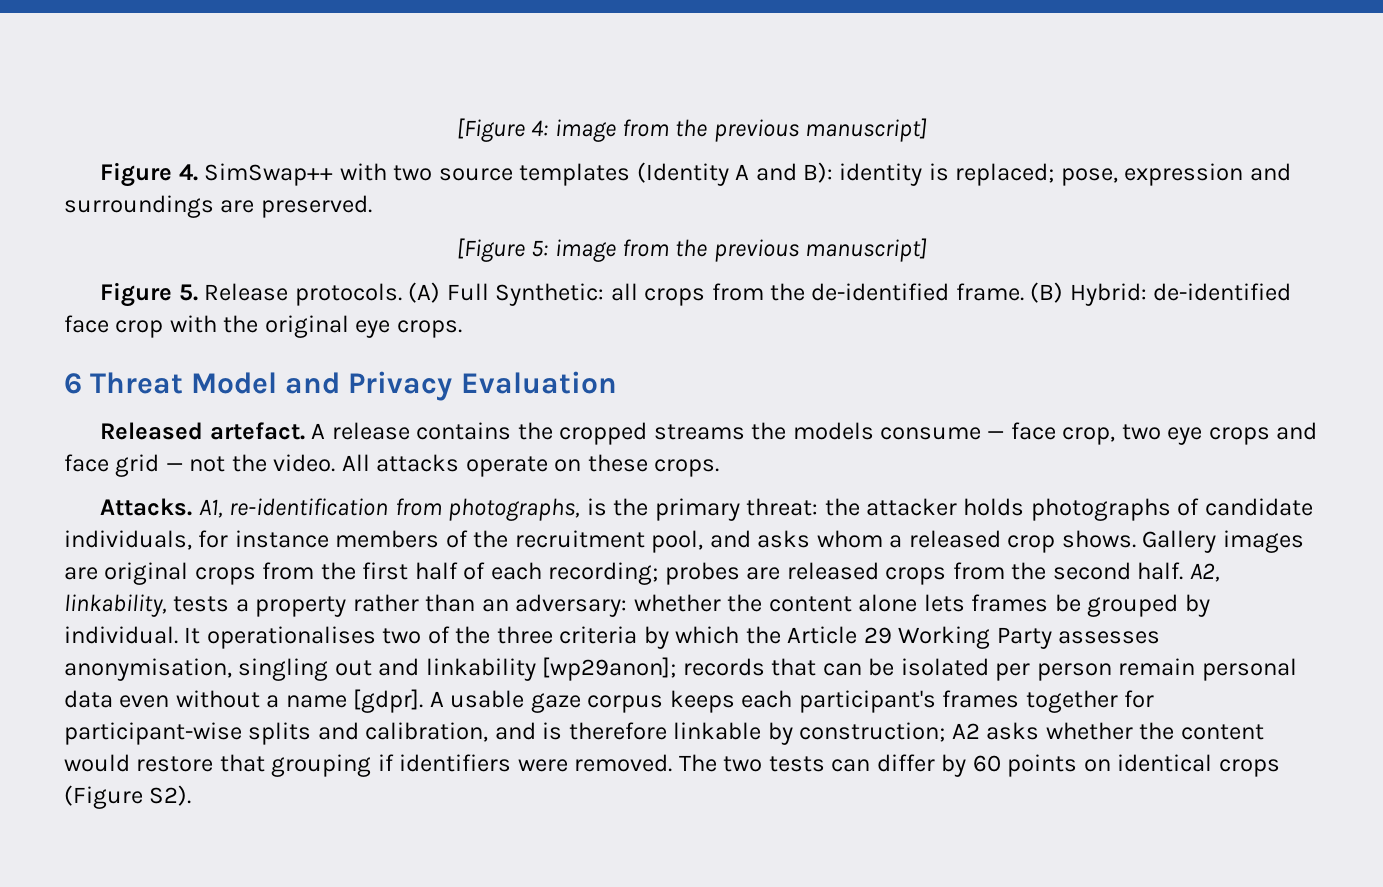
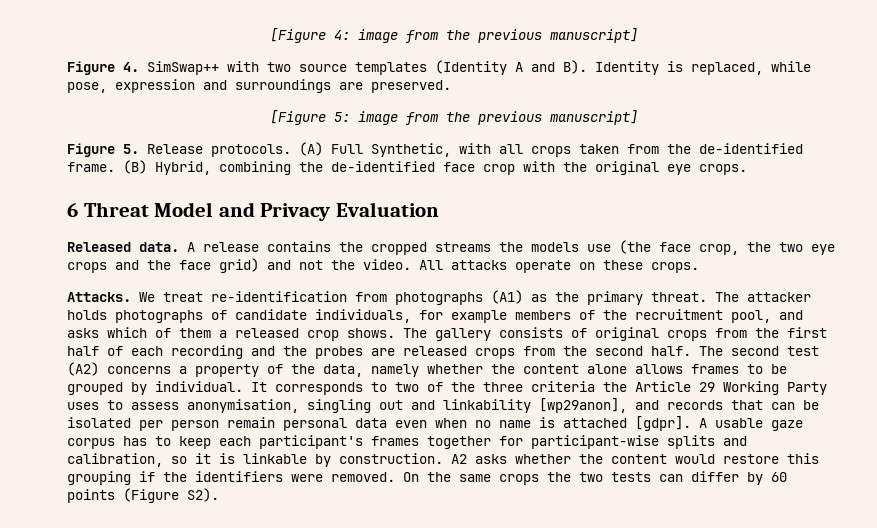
[802,162,1055,186] B): identity is replaced; -> [563,60,811,75] B). Identity is replaced, while
[495,283,605,306] Synthetic: -> [371,143,491,157] Synthetic, with
(706, 297) none -> [579,144,619,154] taken
[1069,283,1147,306] Hybrid: -> [155,161,323,175] Hybrid, combining the
[209,422,305,440] artefact. -> [139,242,179,252] data.
[879,427,1005,440] consume — -> [587,240,651,254] use (the
(1116, 436) none -> [747,242,771,252] the
[64,454,183,477] face grid — -> [147,258,291,273] the face grid) and
[198,498,860,521] A1, re-identification from photographs, is the primary threat: the -> [139,290,739,305] We treat re-identification from photographs (A1) as the primary threat. The
[234,530,329,548] instance -> [451,310,507,323] example
[816,530,883,548] whom -> [107,327,211,338] which of them
[1142,530,1304,553] [64,567,98,580] Gallery images are -> [403,327,587,341] The gallery consists of
[548,562,659,585] recording; -> [171,345,307,359] recording and the
[1189,563,1220,582] [64,594,628,617] A2, linkability, tests a property rather than an adversary: -> [699,346,819,356] [67,362,419,377] The second test (A2) concerns a property of the data, namely
[923,594,1049,612] lets frames -> [635,364,763,374] allows frames to
[206,626,376,649] operationalises -> [275,382,387,395] corresponds to
[643,626,740,649] by which -> (595, 386) none
[1058,631,1161,644] assesses -> [67,400,179,410] uses to assess
[542,657,677,681] [wp29anon]; -> [539,398,659,413] [wp29anon], and
[175,690,347,708] without a name -> [435,417,627,428] when no name is attached
[669,690,735,713] keeps -> [123,436,211,449] has to keep
[494,722,667,740] and is therefore -> [171,453,235,464] so it is
[799,722,946,742] construction; -> [339,453,443,464] construction.
[219,754,265,772] that -> [787,453,819,464] this
(394, 762) none -> [163,472,187,482] the
[678,754,717,772] The -> [403,472,571,485] On the same crops the
[1083,754,1280,777] on identical crops -> (115, 496) none

